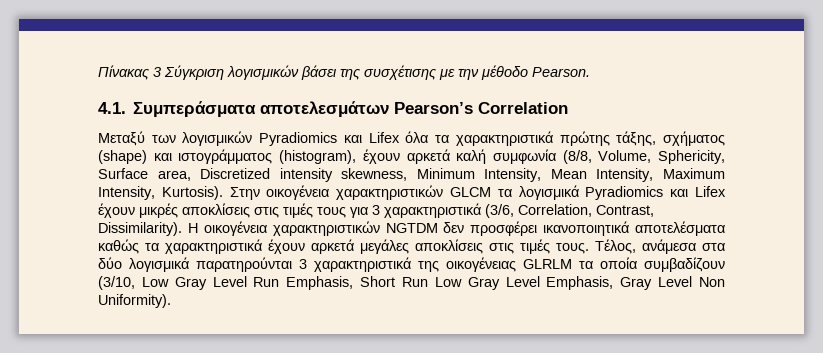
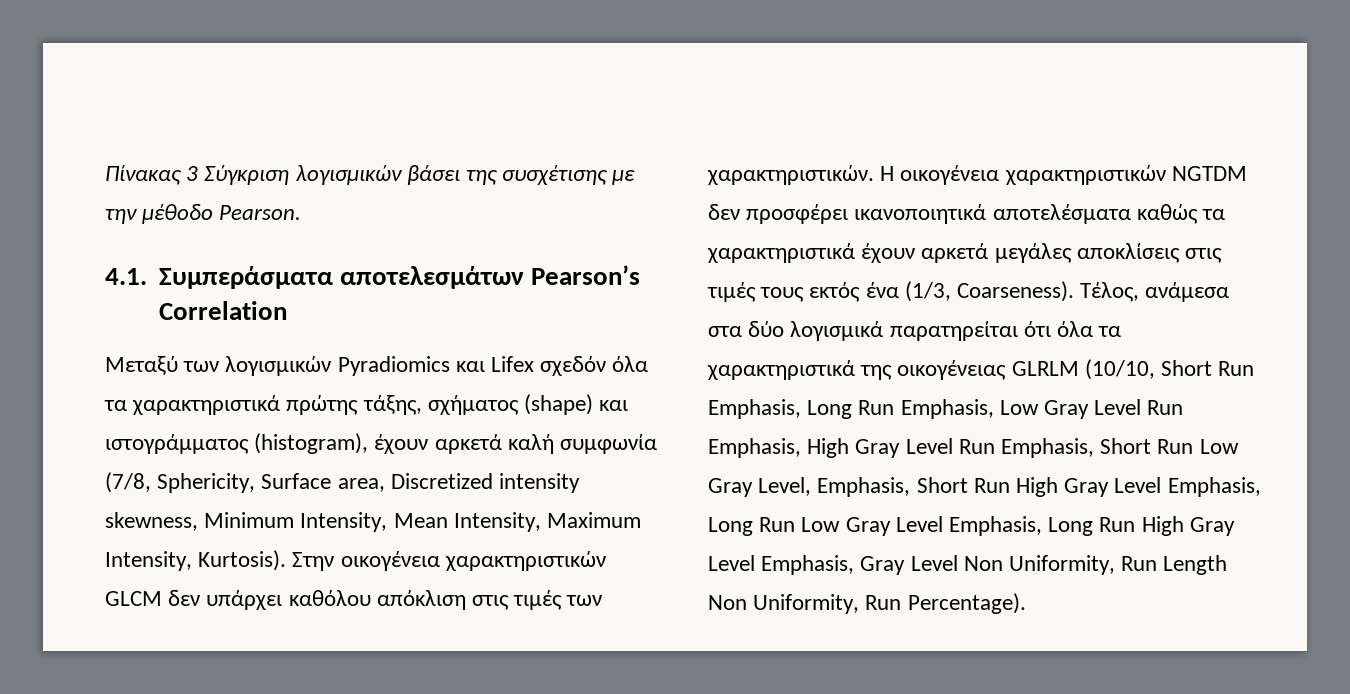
(400, 137) none -> [540,356,607,376] σχεδόν
[562,150,652,164] (8/8, Volume, -> [105,472,151,493] (7/8,
[497,185,726,200] [98,203,654,218] [98,222,182,236] τα λογισμικά Pyradiomics και Lifex έχουν μικρές αποκλίσεις στις τιμές τους για 3 χαρακτηριστικά (3/6, Correlation, Contrast, Dissimilarity). -> [168,590,603,610] [707,165,874,185] δεν υπάρχει καθόλου απόκλιση στις τιμές των χαρακτηριστικών.
[556,243,589,254] τους. -> [760,281,1075,302] τους εκτός ένα (1/3, Coarseness).
[196,257,725,272] [98,276,135,290] παρατηρούνται 3 χαρακτηριστικά της οικογένειας GLRLM τα οποία συμβαδίζουν (3/10, -> [889,321,1122,341] [707,359,1255,380] [708,399,994,419] παρατηρείται ότι όλα τα χαρακτηριστικά της οικογένειας GLRLM (10/10, Short Run Emphasis, Long Run Emphasis,
[360,276,462,287] Short Run Low -> [807,438,1239,458] [708,477,1261,497] [708,516,1184,536] High Gray Level Run Emphasis, Short Run Low Gray Level, Emphasis, Short Run High Gray Level Emphasis, Long Run Low Gray Level Emphasis, Long Run High
[98,294,171,308] Uniformity). -> [1009,555,1228,575] [708,593,1026,614] Uniformity, Run Length Non Uniformity, Run Percentage).

